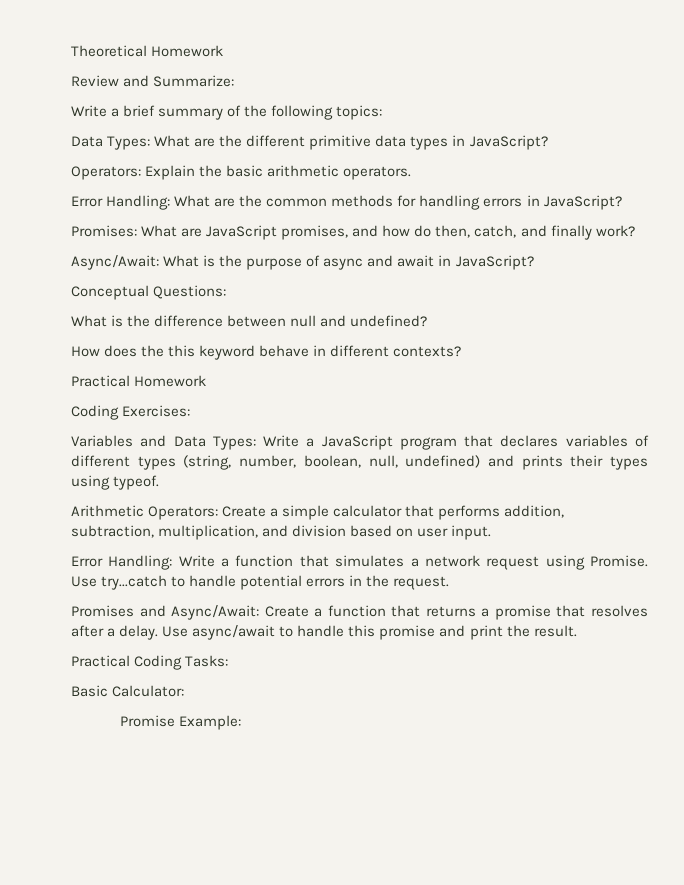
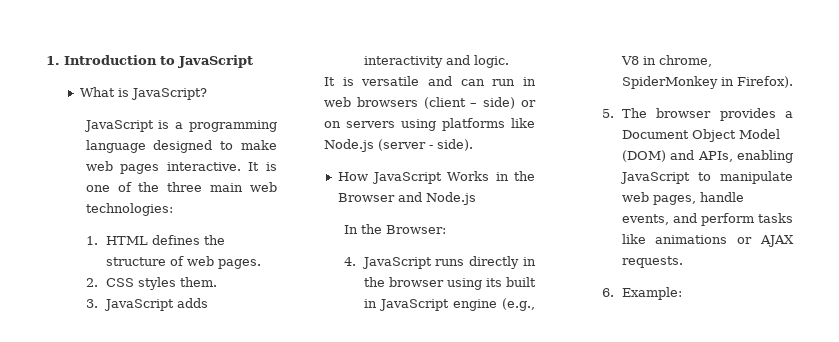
[71,45,224,57] [71,75,235,87] [71,105,383,120] [71,135,548,150] [71,165,412,180] [71,195,622,210] [71,225,635,240] [71,255,534,270] [71,285,227,300] [71,315,428,327] [71,345,462,360] [71,375,207,387] [71,405,191,420] [71,435,649,450] [71,455,648,470] [71,475,160,490] [71,505,565,520] [71,525,492,540] [71,555,649,570] [71,575,450,590] [71,605,648,620] [71,625,577,640] [71,655,229,670] [71,685,185,697] [120,715,176,727] Theoretical Homework // Review and Summarize: // Write a brief summary of the following topics: // Data Types: What are the different primitive data types in JavaScript? // Operators: Explain the basic arithmetic operators. // Error Handling: What are the common methods for handling errors in JavaScript? // Promises: What are JavaScript promises, and how do then, catch, and finally work? // Async/Await: What is the purpose of async and await in JavaScript? // Conceptual Questions: // What is the difference between null and undefined? // How does the this keyword behave in different contexts? // Practical Homework // Coding Exercises: // Variables and Data Types: Write a JavaScript program that declares variables of different types (string, number, boolean, null, undefined) and prints their types using typeof. // Arithmetic Operators: Create a simple calculator that performs addition, subtraction, multiplication, and division based on user input. // Error Handling: Write a function that simulates a network request using Promise. Use try...catch to handle potential errors in the request. // Promises and Async/Await: Create a function that returns a promise that resolves after a delay. Use async/await to handle this promise and print the result. // Practical Coding Tasks: // Basic Calculator: // Promise -> [46,55,253,68] [79,87,207,100] [83,120,277,132] [85,140,277,153] [85,161,277,174] [85,182,277,192] [85,203,173,216] [85,235,225,245] [105,256,261,269] [85,277,217,290] [85,298,208,311] [363,55,509,68] [323,76,536,86] [323,97,536,109] [323,118,535,131] [323,139,473,152] [337,171,535,184] [337,192,476,205] [343,224,446,234] [343,256,536,269] [363,277,536,290] [363,298,535,311] [620,55,712,67] [621,76,793,89] [601,108,793,121] [621,129,780,142] [621,150,793,163] [619,171,793,184] [621,192,744,205] [621,213,793,226] [621,234,794,247] [621,256,683,268] [601,288,614,297] 1. Introduction to JavaScript // What is JavaScript? // JavaScript is a programming language designed to make web pages interactive. It is one of the three main web technologies: // 1. HTML defines the structure of web pages. // 2. CSS styles them. // 3. JavaScript adds interactivity and logic. // It is versatile and can run in web browsers (client – side) or on servers using platforms like Node.js (server - side). // How JavaScript Works in the Browser and Node.js // In the Browser: // 4. JavaScript runs directly in the browser using its built in JavaScript engine (e.g., V8 in chrome, SpiderMonkey in Firefox). // 5. The browser provides a Document Object Model (DOM) and APIs, enabling JavaScript to manipulate web pages, handle events, and perform tasks like animations or AJAX requests. // 6.

